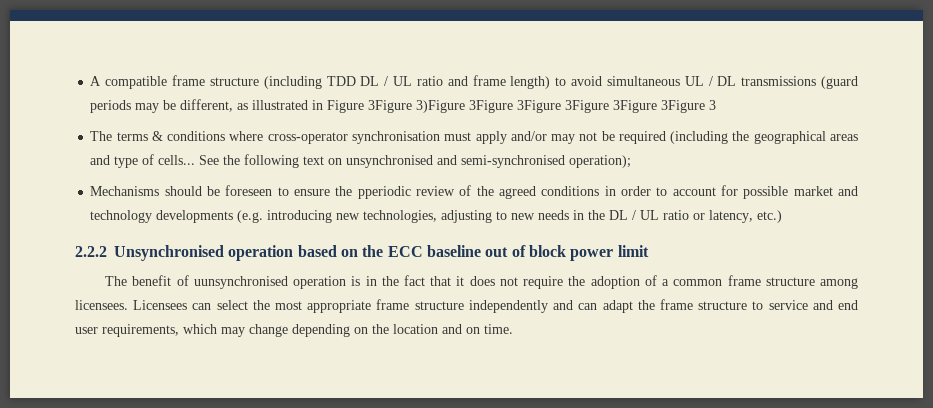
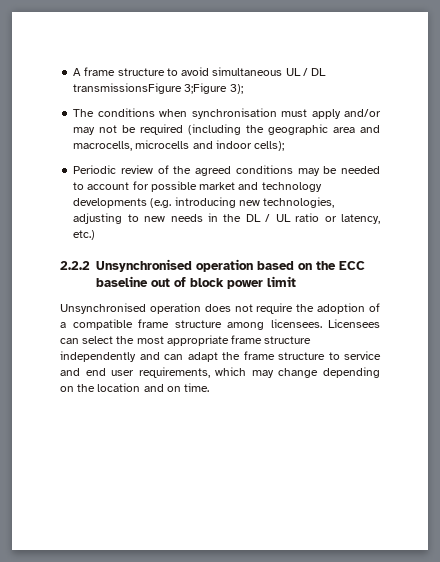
[105,75,551,89] compatible frame structure (including TDD DL / UL ratio and frame length) -> [84,67,165,76] frame structure
[741,76,859,89] [90,99,717,113] [90,131,348,144] transmissions (guard periods may be different, as illustrated in Figure 3Figure 3)Figure 3Figure 3Figure 3Figure 3Figure 3Figure 3 // The terms & conditions where cross-operator -> [73,83,243,94] [73,108,188,117] transmissionsFigure 3;Figure 3); // The conditions when
[753,131,858,144] [90,154,632,168] [90,185,411,199] geographical areas and type of cells... See the following text on unsynchronised and semi-synchronised operation); // Mechanisms should be foreseen to ensure the pperiodic -> [268,124,380,135] [73,140,285,151] [73,165,117,174] geographic area and macrocells, microcells and indoor cells); // Periodic
[604,186,652,196] in order -> [297,166,380,176] may be needed
[105,275,465,289] The benefit of uunsynchronised operation is in the fact that it -> [60,303,201,314] Unsynchronised operation
[673,279,723,286] common -> [72,319,133,330] compatible

